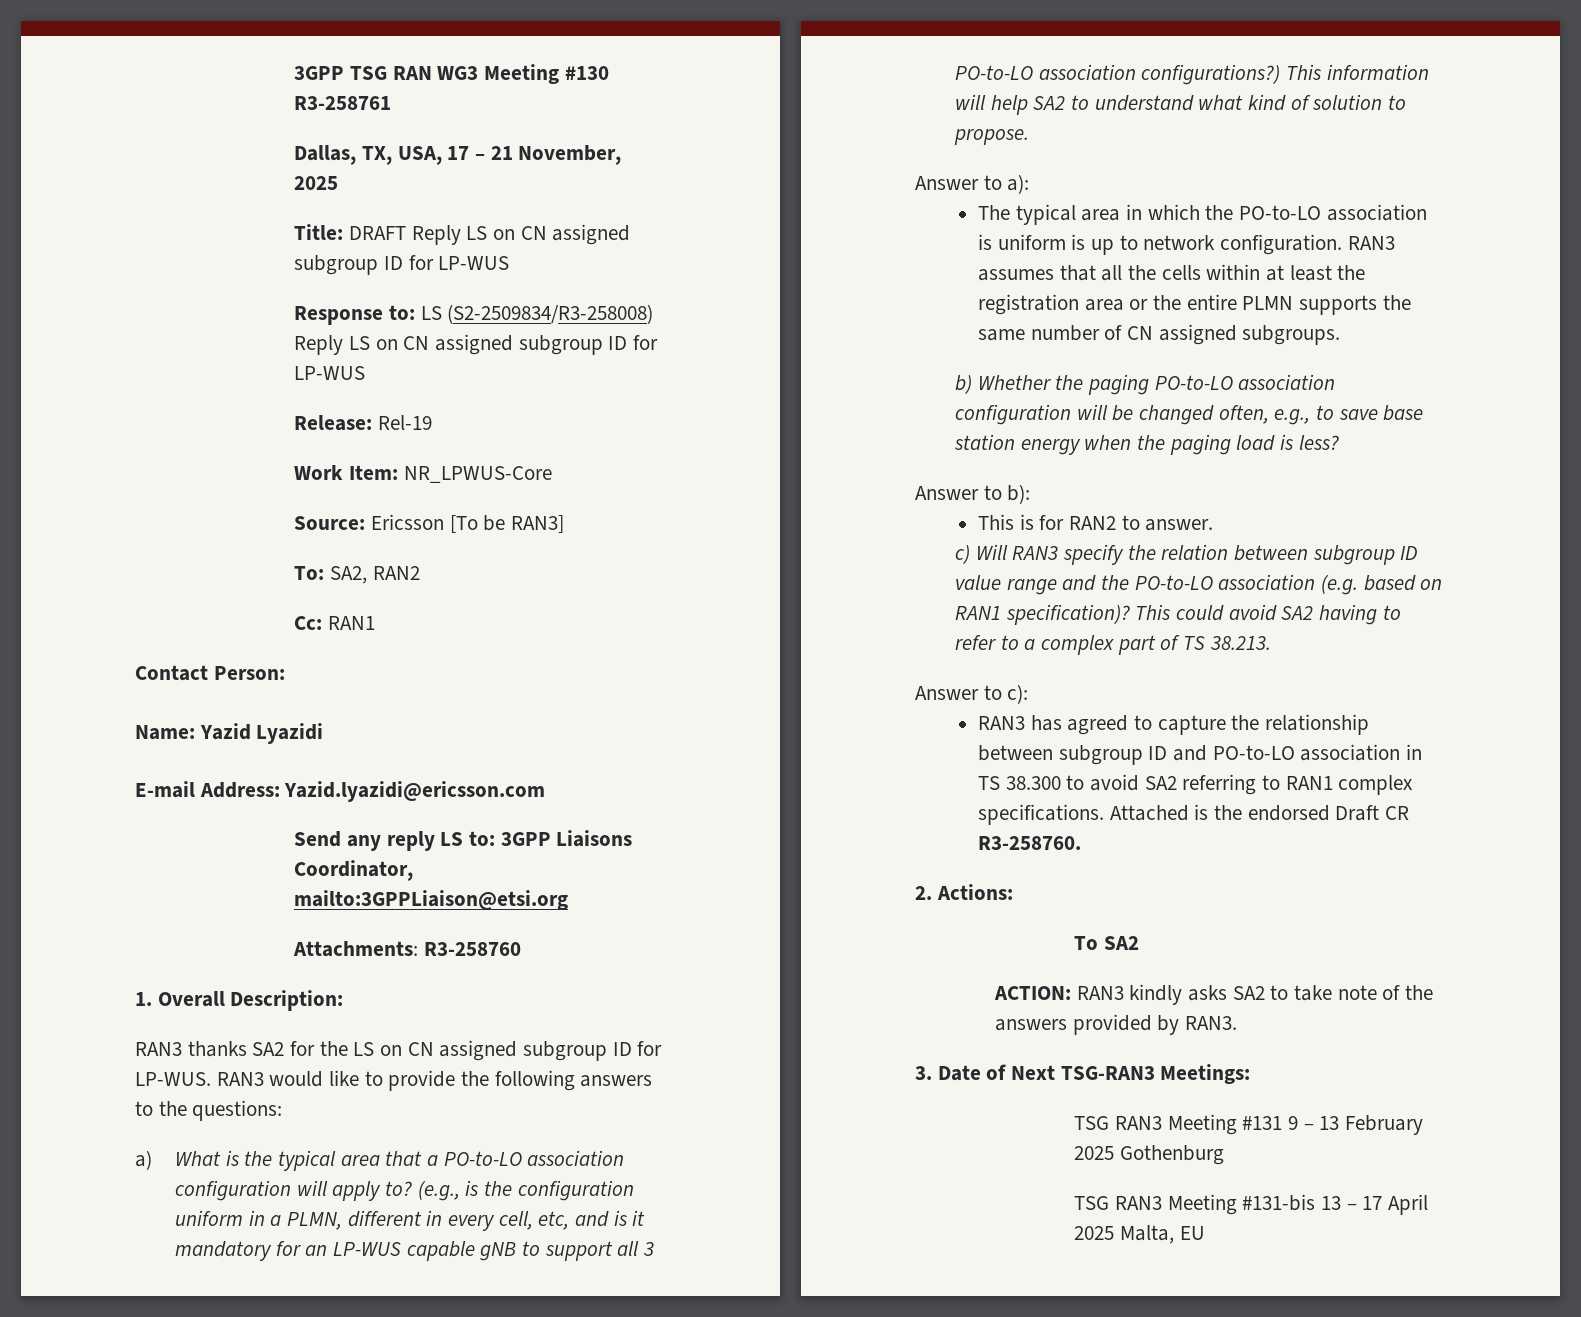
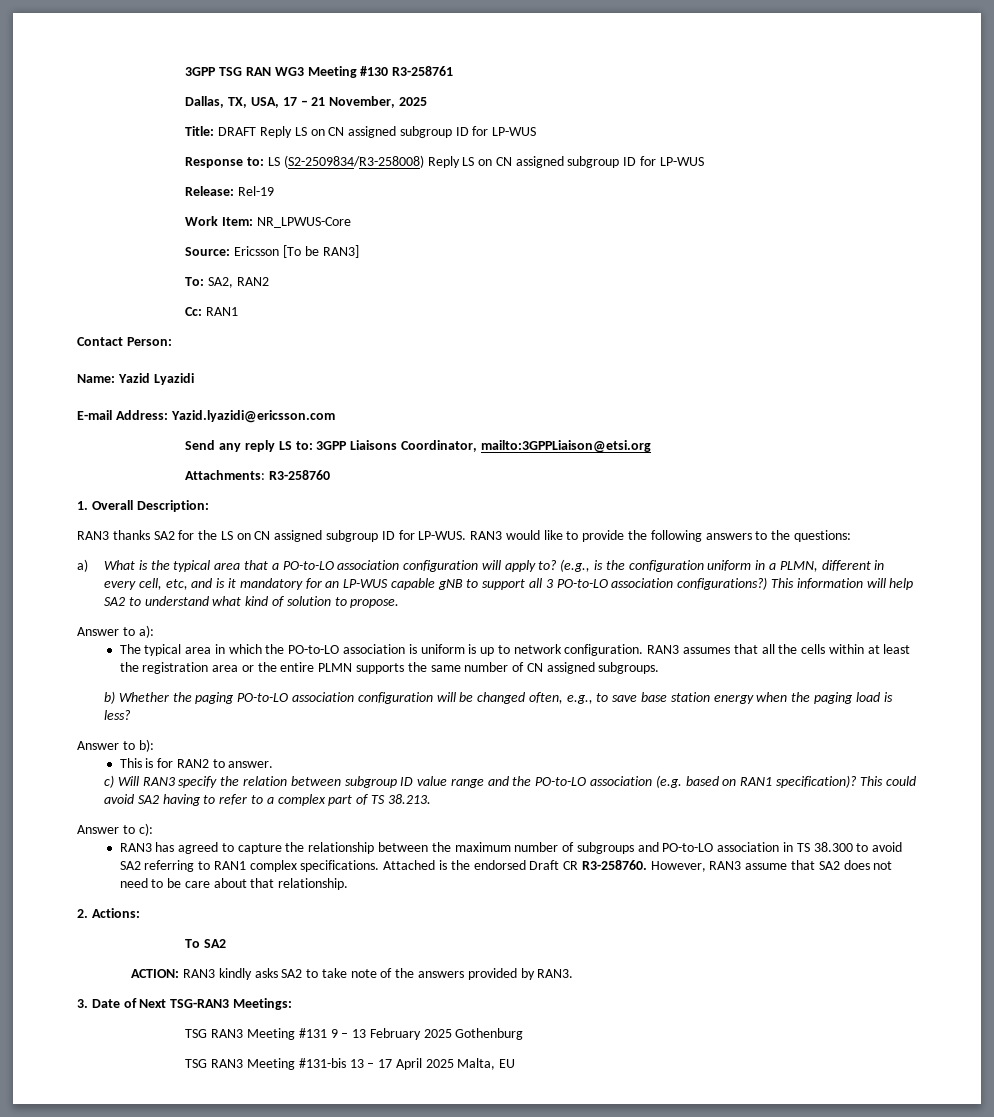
[1058,745,1168,765] subgroup ID -> [431,842,634,854] the maximum number of subgroups
(1082, 843) none -> [650,860,893,872] [119,878,349,890] However, RAN3 assume that SA2 does not need to be care about that relationship.

